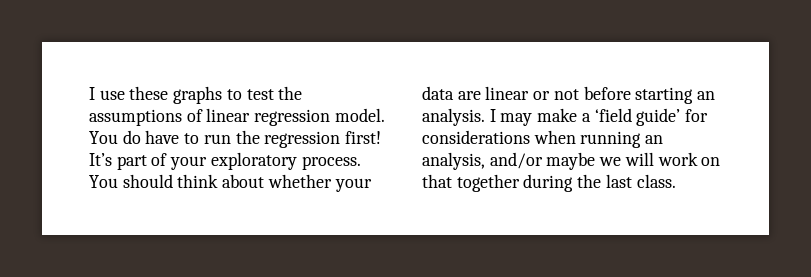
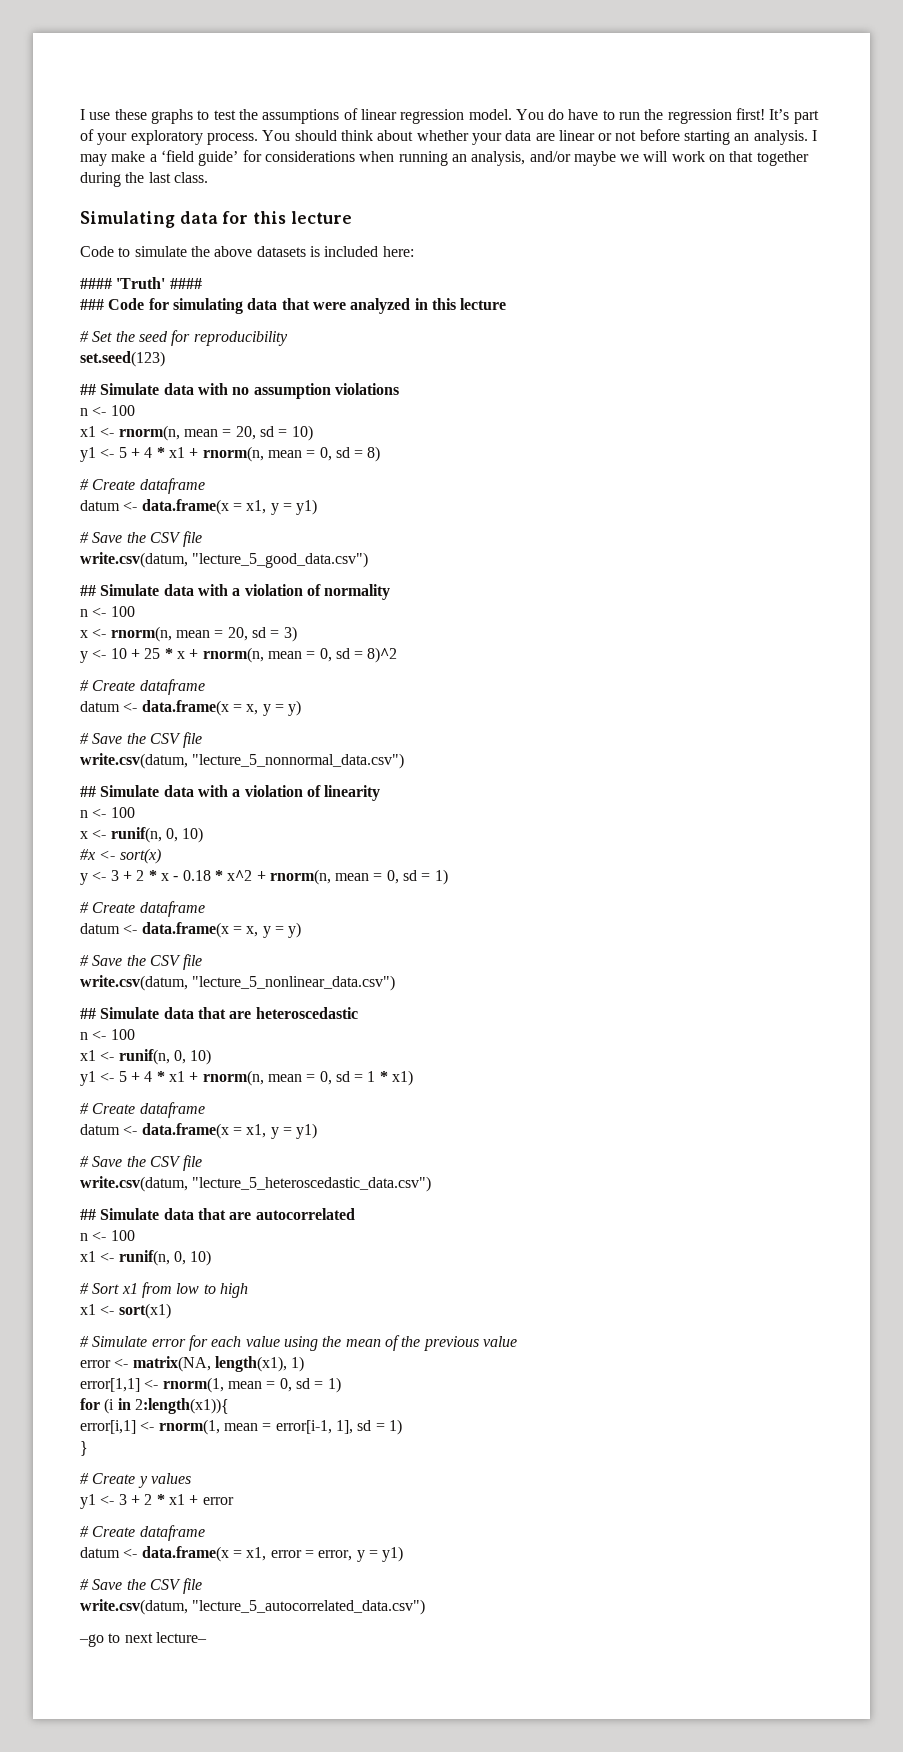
(676, 181) none -> [80,211,352,228] [80,246,414,257] [80,277,202,289] [80,298,507,314] [80,330,288,346] [80,351,165,367] [80,383,399,399] [80,405,135,416] [80,425,313,441] [80,446,381,462] [80,478,205,494] [80,499,318,515] [80,531,203,547] [80,552,369,568] [80,584,391,600] [80,606,135,617] [80,626,297,642] [80,647,398,663] [80,679,205,695] [80,700,302,716] [80,732,203,748] [80,753,405,769] [80,785,381,801] [80,807,135,818] [80,827,204,843] [80,848,161,864] [80,869,448,885] [80,901,205,917] [80,922,302,938] [80,954,203,970] [80,975,396,991] [80,1007,358,1019] [80,1029,135,1040] [80,1049,212,1065] [80,1070,414,1086] [80,1102,205,1118] [80,1123,318,1139] [80,1155,203,1171] [80,1176,432,1192] [80,1208,355,1220] [80,1230,135,1241] [80,1250,212,1266] [80,1282,248,1298] [80,1303,171,1319] [80,1335,517,1351] [80,1356,305,1372] [80,1377,341,1393] [80,1398,229,1414] [80,1419,402,1435] [80,1441,88,1456] [80,1473,191,1488] [80,1494,234,1509] [80,1525,205,1541] [80,1546,404,1562] [80,1578,203,1594] [80,1599,426,1615] [79,1632,207,1647] // Simulating data for this lecture // Code to simulate the above datasets is included here: // #### 'Truth' #### // ### Code for simulating data that were analyzed in this lecture // # Set the seed for reproducibility // set.seed(123) // ## Simulate data with no assumption violations // n <- 100 // x1 <- rnorm(n, mean = 20, sd = 10) // y1 <- 5 + 4 * x1 + rnorm(n, mean = 0, sd = 8) // # Create dataframe // datum <- data.frame(x = x1, y = y1) // # Save the CSV file // write.csv(datum, "lecture_5_good_data.csv") // ## Simulate data with a violation of normality // n <- 100 // x <- rnorm(n, mean = 20, sd = 3) // y <- 10 + 25 * x + rnorm(n, mean = 0, sd = 8)^2 // # Create dataframe // datum <- data.frame(x = x, y = y) // # Save the CSV file // write.csv(datum, "lecture_5_nonnormal_data.csv") // ## Simulate data with a violation of linearity // n <- 100 // x <- runif(n, 0, 10) // #x <- sort(x) // y <- 3 + 2 * x - 0.18 * x^2 + rnorm(n, mean = 0, sd = 1) // # Create dataframe // datum <- data.frame(x = x, y = y) // # Save the CSV file // write.csv(datum, "lecture_5_nonlinear_data.csv") // ## Simulate data that are heteroscedastic // n <- 100 // x1 <- runif(n, 0, 10) // y1 <- 5 + 4 * x1 + rnorm(n, mean = 0, sd = 1 * x1) // # Create dataframe // datum <- data.frame(x = x1, y = y1) // # Save the CSV file // write.csv(datum, "lecture_5_heteroscedastic_data.csv") // ## Simulate data that are autocorrelated // n <- 100 // x1 <- runif(n, 0, 10) // # Sort x1 from low to high // x1 <- sort(x1) // # Simulate error for each value using the mean of the previous value // error <- matrix(NA, length(x1), 1) // error[1,1] <- rnorm(1, mean = 0, sd = 1) // for (i in 2:length(x1)){ // error[i,1] <- rnorm(1, mean = error[i-1, 1], sd = 1) // } // # Create y values // y1 <- 3 + 2 * x1 + error // # Create dataframe // datum <- data.frame(x = x1, error = error, y = y1) // # Save the CSV file // write.csv(datum, "lecture_5_autocorrelated_data.csv") // –go to next lecture–

